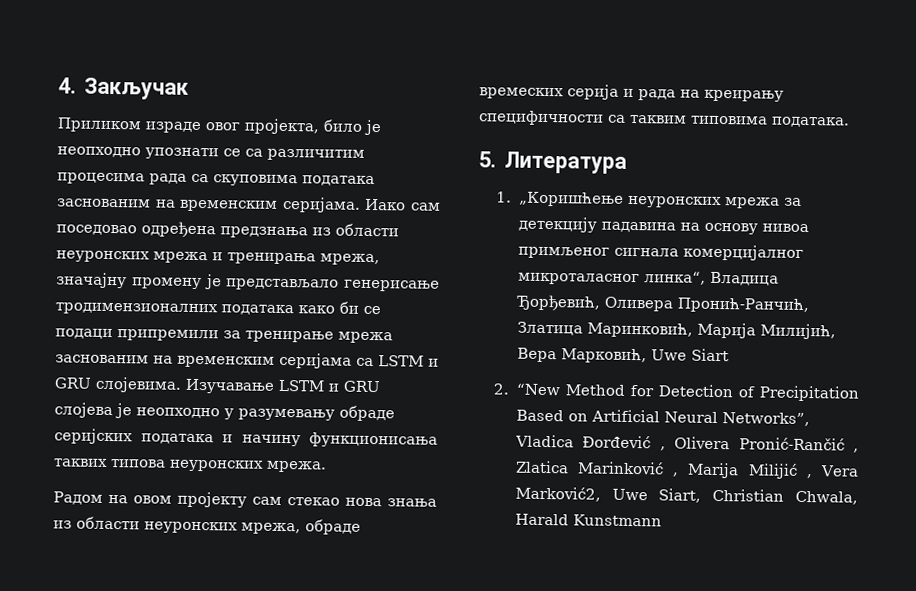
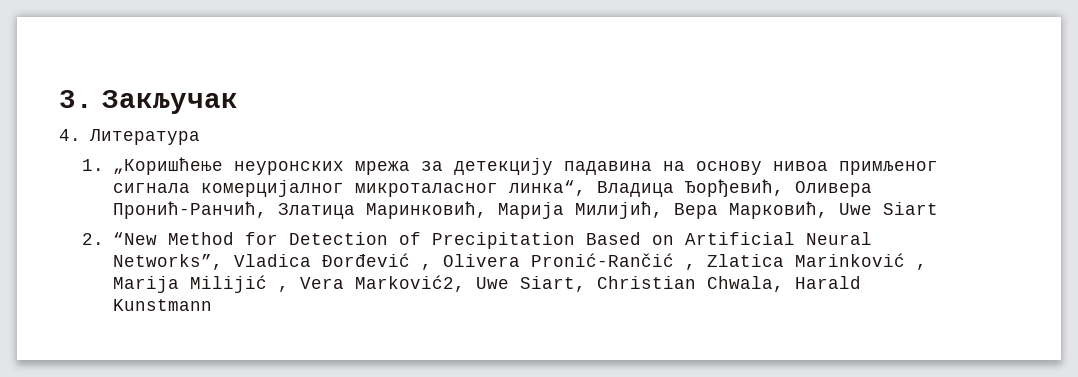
[58,77,77,94] 4. -> [59,90,93,108] 3.
[57,117,382,136] [57,146,365,161] [57,172,375,187] [57,196,441,213] [56,221,399,239] [56,250,380,266] [56,272,440,292] [55,301,381,316] [55,328,393,344] [55,352,439,369] [54,376,381,394] [54,402,395,422] [54,428,438,448] [54,458,327,473] [53,491,437,508] [53,516,361,535] [479,84,784,102] [478,110,850,128] [478,151,497,168] Приликом израде овог пројекта, било је неопходно упознати се са различитим процесима рада са скуповима података заснованим на временским серијама. Иако сам поседовао одређена предзнања из области неуронских мрежа и тренирања мрежа, значајну промену је представљало генерисање тродимензионалних података како би се подаци припремили за тренирање мрежа заснованим на временским серијама са LSTM и GRU слојевима. Изучавање LSTM и GRU слојева је неопходно у разумевању обраде серијских података и начину функционисања таквих типова неуронских мрежа. // Радом на овом пројекту сам стекао нова знања из области неуронских мрежа, обраде времеских серија и рада на креирању специфичности са таквим типовима података. // 5. -> [59,129,81,141] 4.

